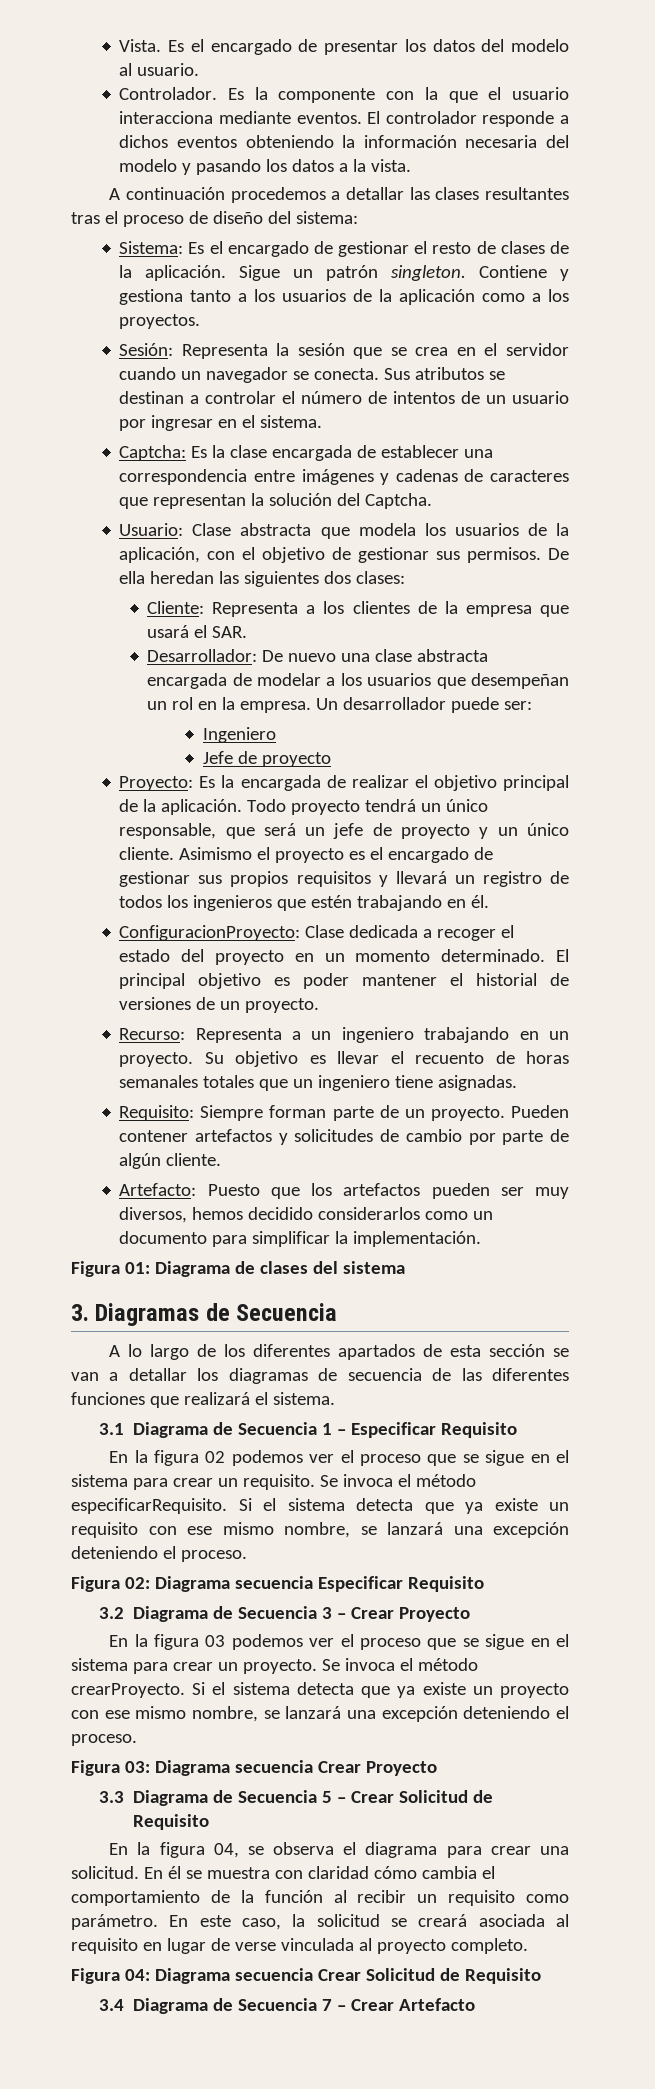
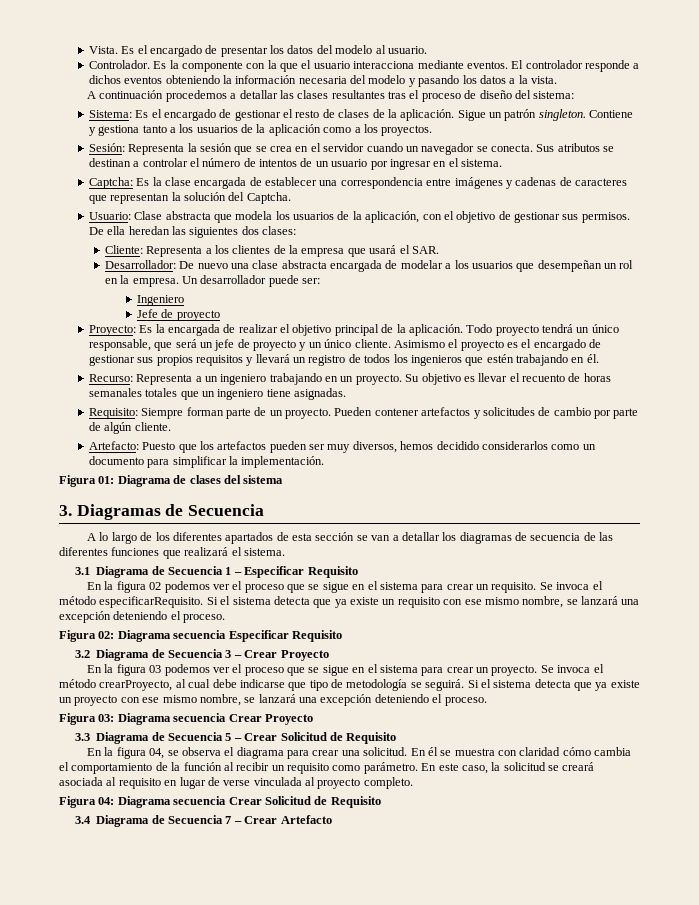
[119,925,515,941] [119,949,569,965] [119,973,569,989] [119,997,320,1013] // ConfiguracionProyecto: Clase dedicada a recoger el estado del proyecto en un momento determinado. El principal objetivo es poder mantener el historial de versiones de un proyecto. -> (599, 358) none
[71,1683,185,1698] crearProyecto. -> [99,679,465,691] crearProyecto, al cual debe indicarse que tipo de metodología se seguirá.

